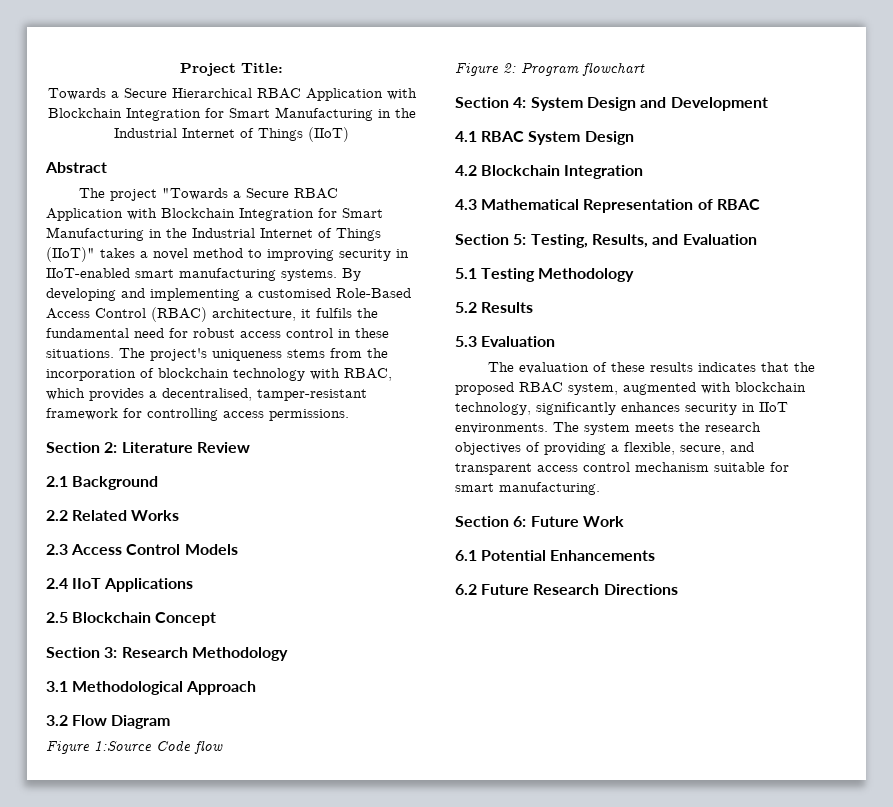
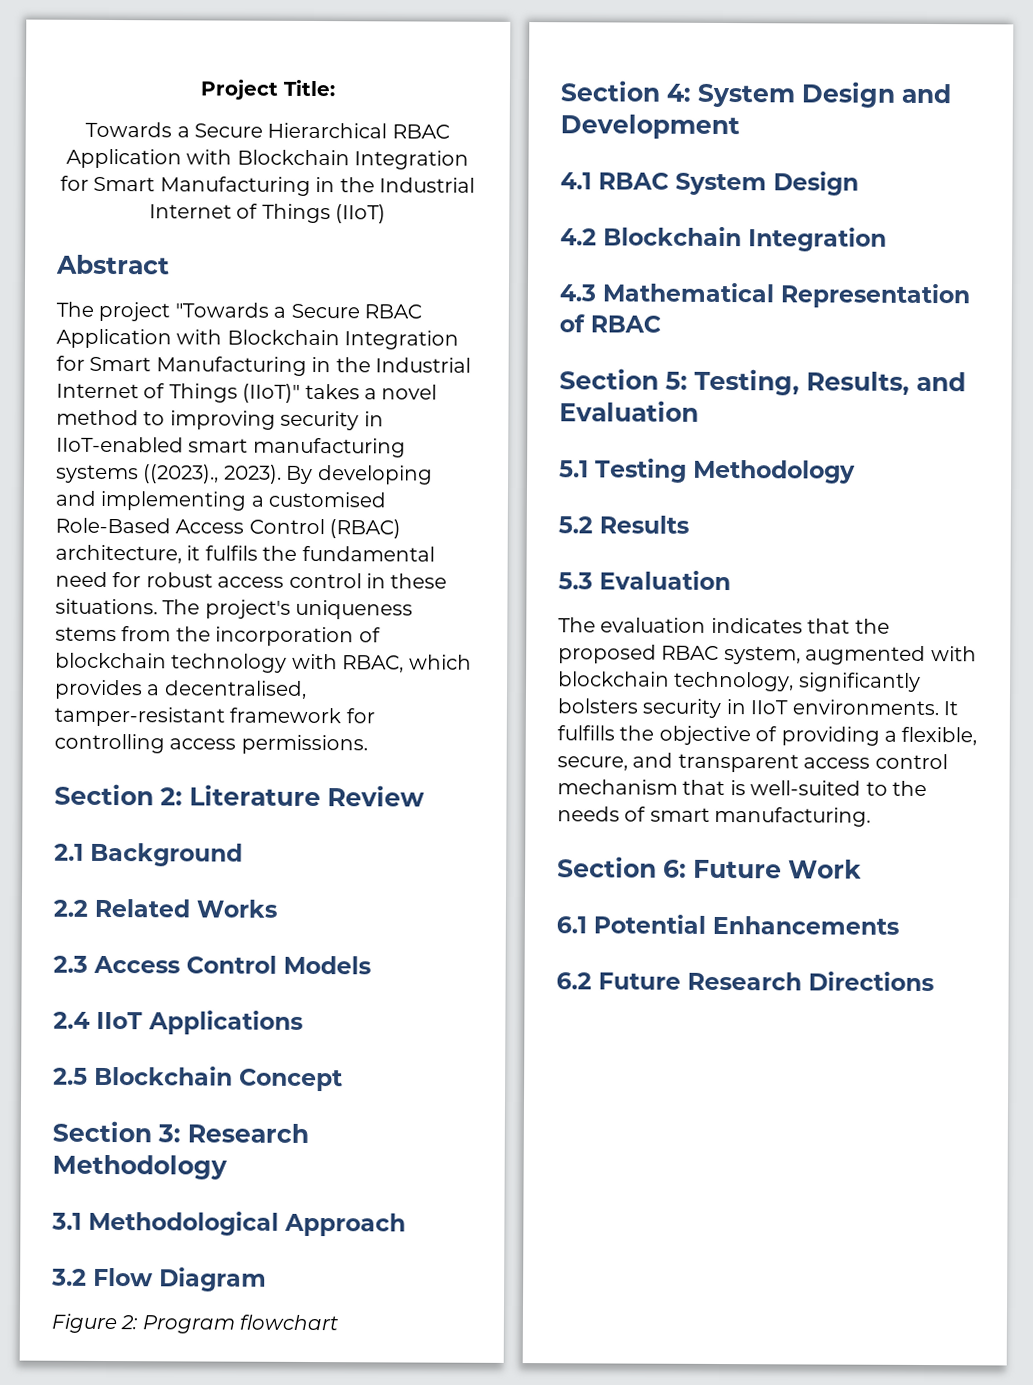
[281,269,337,281] systems. -> [56,464,282,484] systems ((2023)., 2023).
[46,740,223,754] // Figure 1:Source Code flow -> (267, 1279) none
[592,362,693,372] of these results -> (707, 625) none
[621,402,680,412] enhances -> [557,698,638,714] bolsters
[553,422,761,435] [455,442,521,455] The system meets the research objectives -> [943,701,958,716] [557,725,751,746] It fulfills the objective
[714,462,789,472] suitable for -> [682,779,927,797] [557,806,647,822] that is well-suited to the needs of

